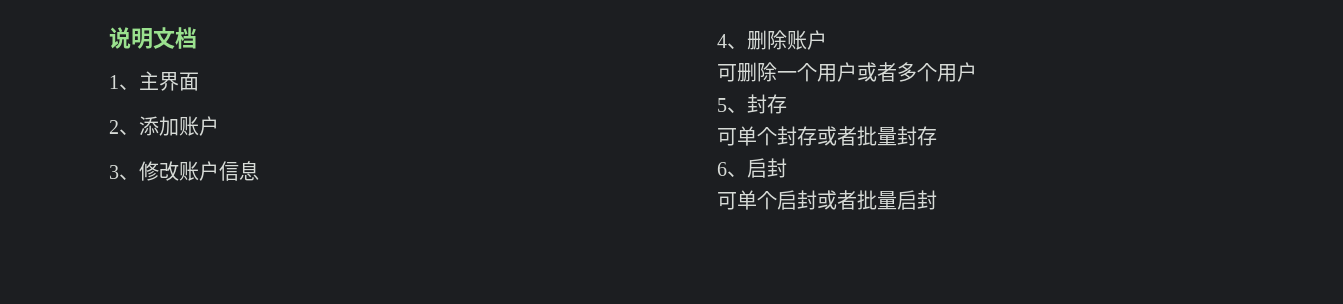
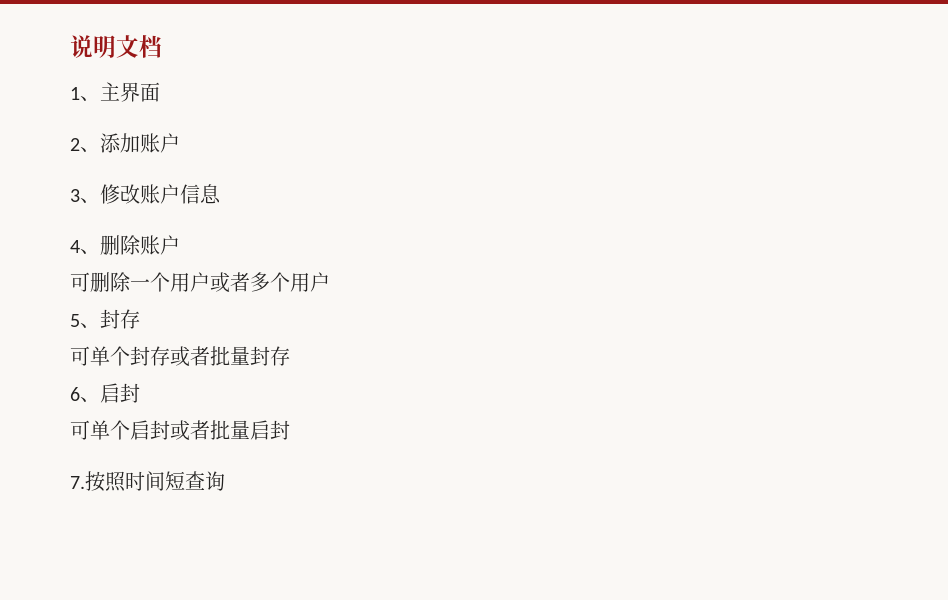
(937, 200) none -> [70,471,225,492] // 7.按照时间短查询

